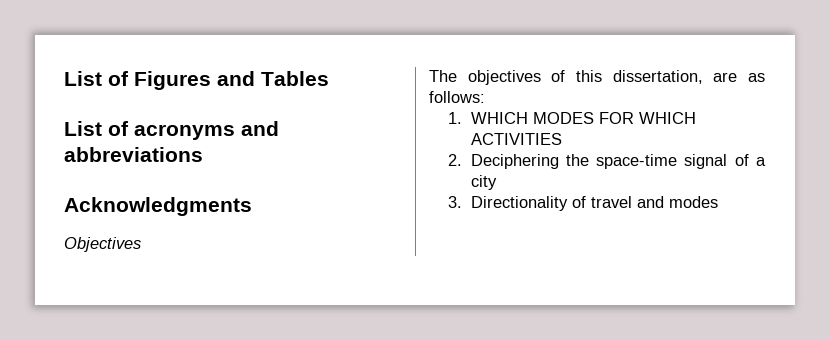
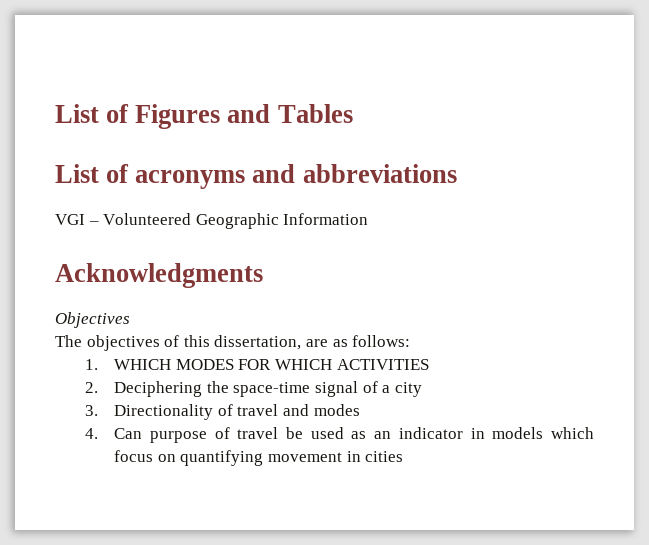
(203, 154) none -> [55,213,369,229] // VGI – Volunteered Geographic Information
(718, 202) none -> [84,427,594,443] [114,450,404,466] // 4. Can purpose of travel be used as an indicator in models which focus on quantifying movement in cities

